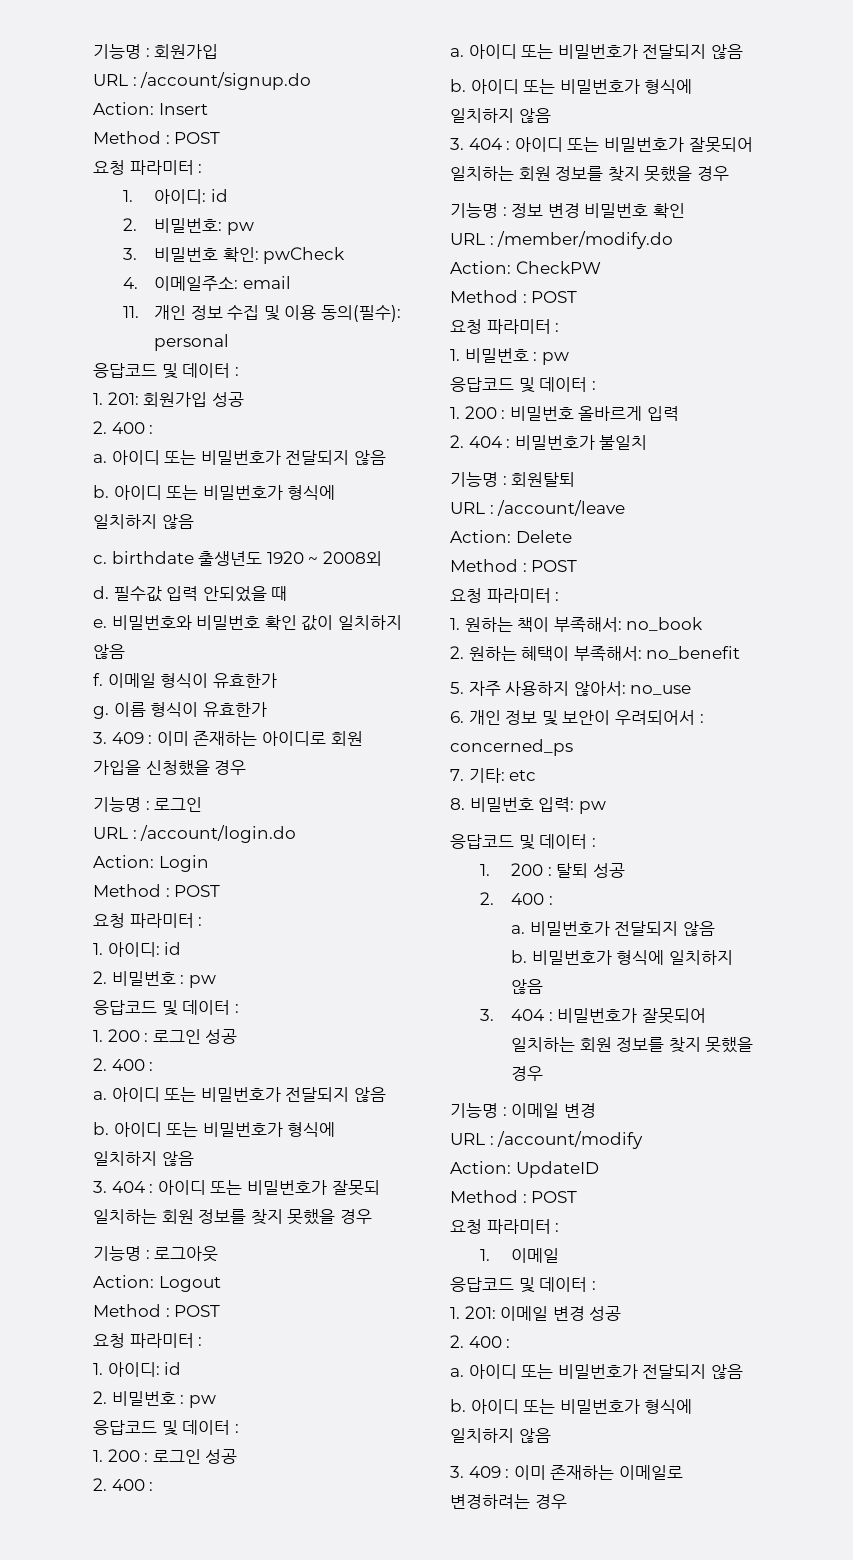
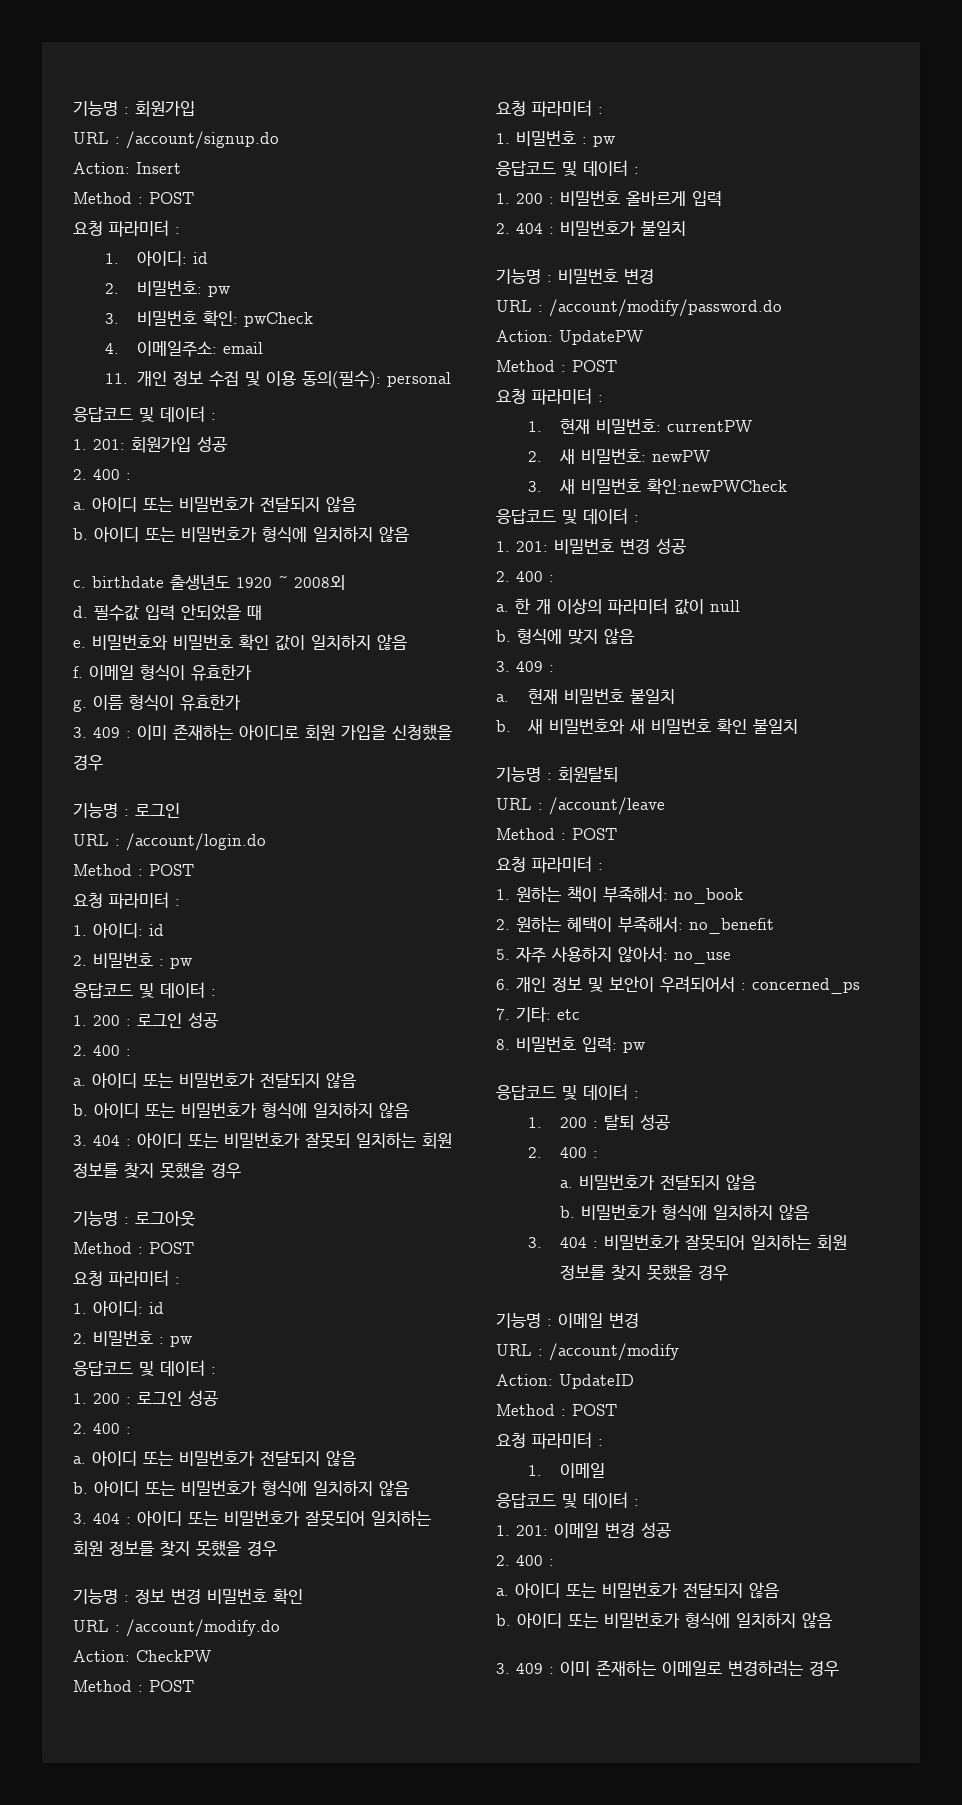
[93,855,209,872] // Action: Login -> (266, 842) none
[93,1275,221,1292] // Action: Logout -> (195, 1218) none
[497,231,674,249] /member/modify.do -> [126,1619,280,1637] /account/modify.do
(648, 442) none -> [496,268,654,284] [496,299,782,317] [496,330,643,345] [496,360,617,372] [496,388,603,405] [527,418,752,434] [527,448,710,464] [527,478,787,495] [496,508,639,524] [496,538,686,554] [496,571,554,582] [496,598,740,615] [496,628,634,645] [496,661,554,672] [496,688,675,704] [496,718,798,735] // 기능명 : 비밀번호 변경 // URL : /account/modify/password.do // Action: UpdatePW // Method : POST // 요청 파라미터 : // 1. 현재 비밀번호: currentPW // 2. 새 비밀번호: newPW // 3. 새 비밀번호 확인:newPWCheck // 응답코드 및 데이터 : // 1. 201: 비밀번호 변경 성공 // 2. 400 : // a. 한 개 이상의 파라미터 값이 null // b. 형식에 맞지 않음 // 3. 409 : // a. 현재 비밀번호 불일치 // b. 새 비밀번호와 새 비밀번호 확인 불일치
[450,530,572,543] // Action: Delete -> (665, 806) none

